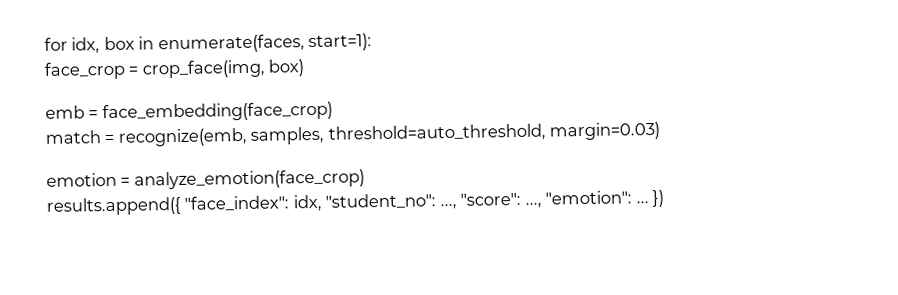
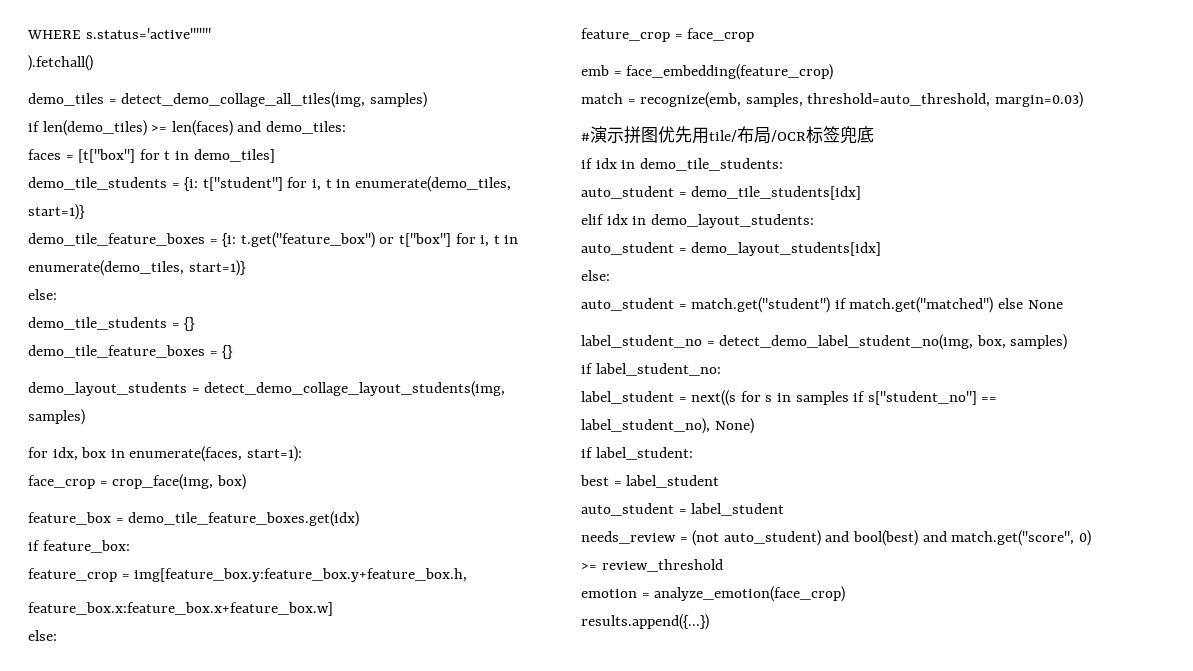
(44, 44) none -> [27,28,211,39] [28,55,93,71] [28,92,427,108] [28,120,346,136] [28,149,275,163] [28,176,511,192] [28,204,85,220] [28,232,519,248] [28,260,246,276] [28,289,57,300] [28,317,196,331] [28,345,234,359] [28,381,506,397] [28,409,85,425] WHERE s.status='active'""" // ).fetchall() // demo_tiles = detect_demo_collage_all_tiles(img, samples) // if len(demo_tiles) >= len(faces) and demo_tiles: // faces = [t["box"] for t in demo_tiles] // demo_tile_students = {i: t["student"] for i, t in enumerate(demo_tiles, start=1)} // demo_tile_feature_boxes = {i: t.get("feature_box") or t["box"] for i, t in enumerate(demo_tiles, start=1)} // else: // demo_tile_students = {} // demo_tile_feature_boxes = {} // demo_layout_students = detect_demo_collage_layout_students(img, samples) //
(305, 68) none -> [28,511,360,527] [28,540,130,553] [28,568,468,582] [28,602,333,616] [28,630,57,641] [581,28,755,42] // feature_box = demo_tile_feature_boxes.get(idx) // if feature_box: // feature_crop = img[feature_box.y:feature_box.y+feature_box.h, // feature_box.x:feature_box.x+feature_box.w] // else: // feature_crop = face_crop
[101,101,333,123] face_embedding(face_crop) -> [626,64,834,80] face_embedding(feature_crop)
[46,169,365,190] [46,189,665,216] emotion = analyze_emotion(face_crop) // results.append({ "face_index": idx, "student_no": ..., "score": ..., "emotion": ... }) -> [581,126,874,144] [581,158,783,171] [581,186,862,200] [581,214,814,228] [581,242,882,256] [581,270,610,281] [581,297,1063,313] [581,334,1068,350] [581,363,721,376] [581,390,998,406] [581,418,754,434] [581,447,693,460] [580,475,720,488] [581,503,785,516] [581,530,1091,546] [581,559,723,572] [581,586,846,602] [581,614,709,630] #演示拼图优先用tile/布局/OCR标签兜底 // if idx in demo_tile_students: // auto_student = demo_tile_students[idx] // elif idx in demo_layout_students: // auto_student = demo_layout_students[idx] // else: // auto_student = match.get("student") if match.get("matched") else None // label_student_no = detect_demo_label_student_no(img, box, samples) // if label_student_no: // label_student = next((s for s in samples if s["student_no"] == label_student_no), None) // if label_student: // best = label_student // auto_student = label_student // needs_review = (not auto_student) and bool(best) and match.get("score", 0) >= review_threshold // emotion = analyze_emotion(face_crop) // results.append({...})

